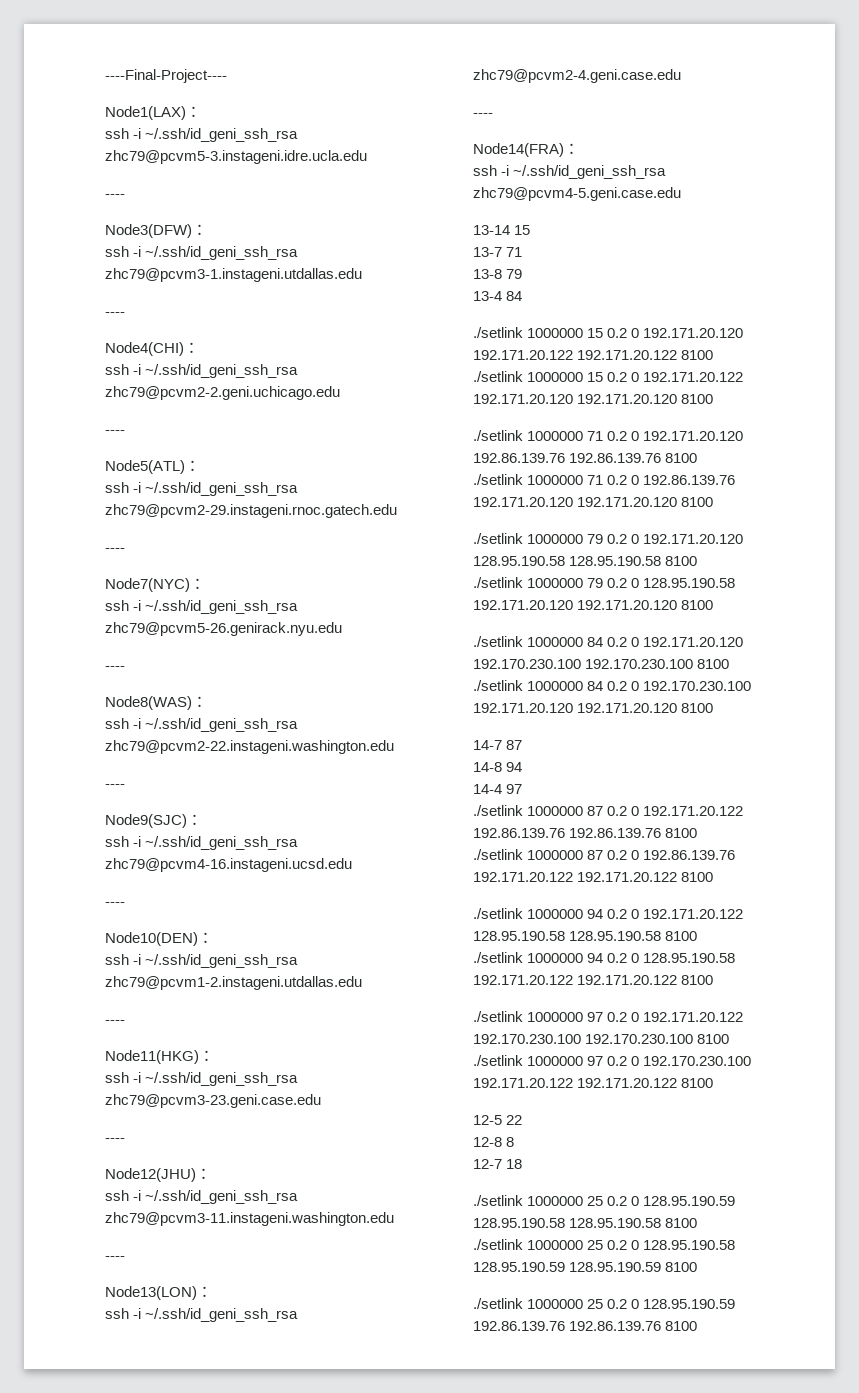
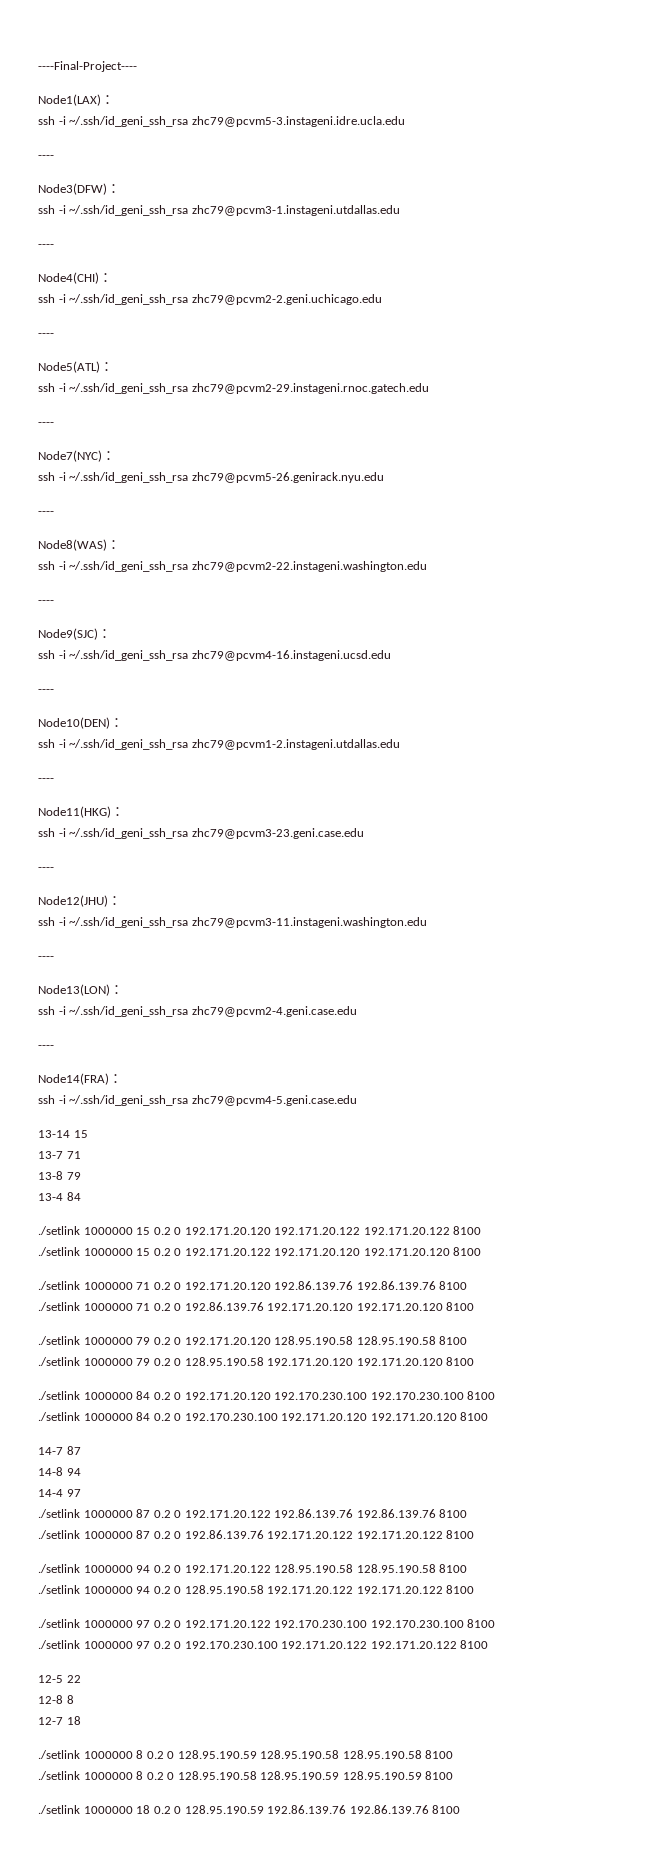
[587,1196,604,1206] 25 -> [136,1750,144,1759] 8
[587,1240,604,1250] 25 -> [136,1771,144,1780] 8
[587,1299,604,1309] 25 -> [136,1805,151,1814] 18

